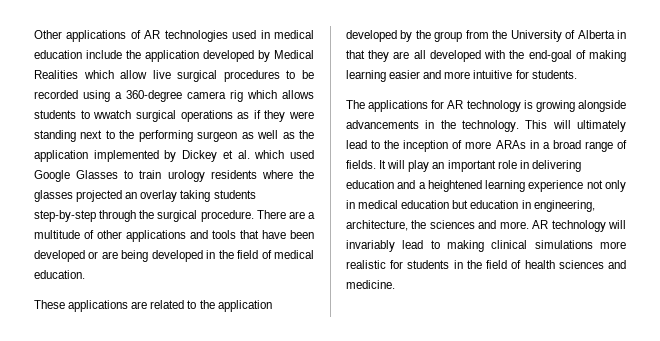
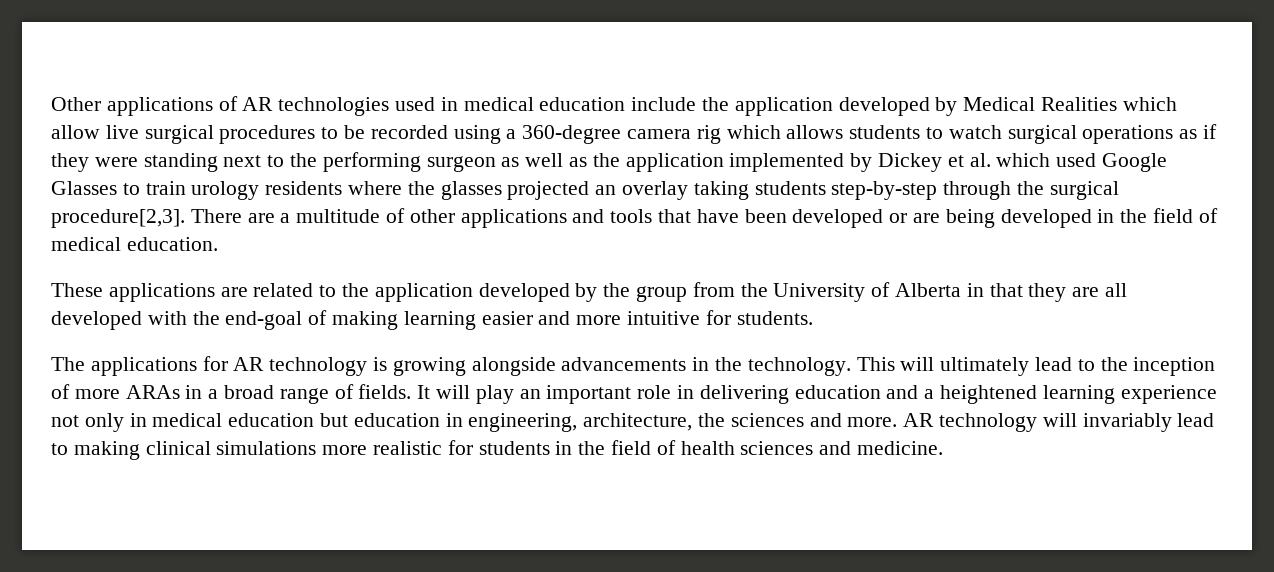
[93,110,132,119] wwatch -> [948,125,1002,139] watch
[200,210,254,222] procedure. -> [51,209,185,228] procedure[2,3].

